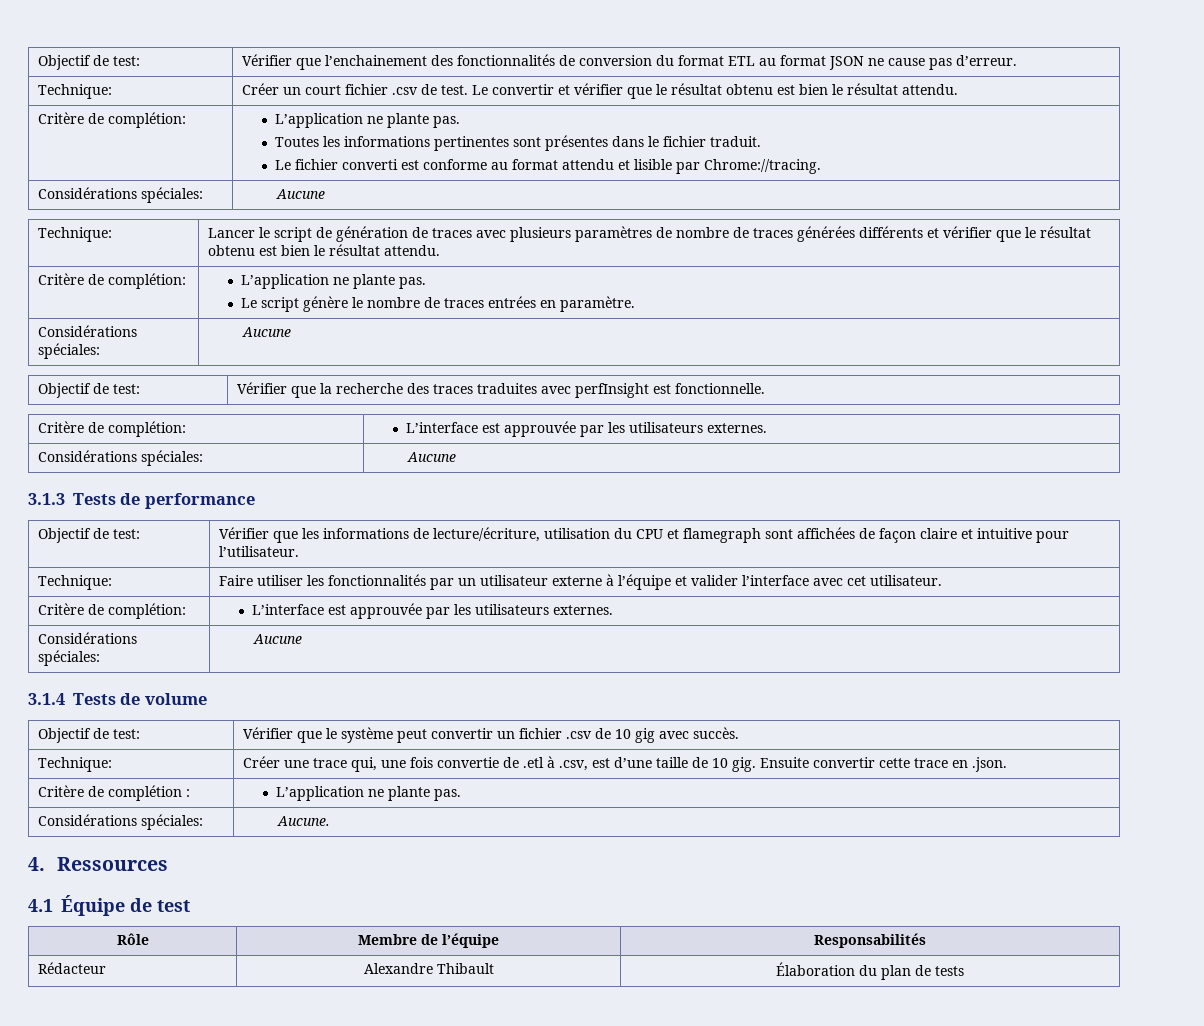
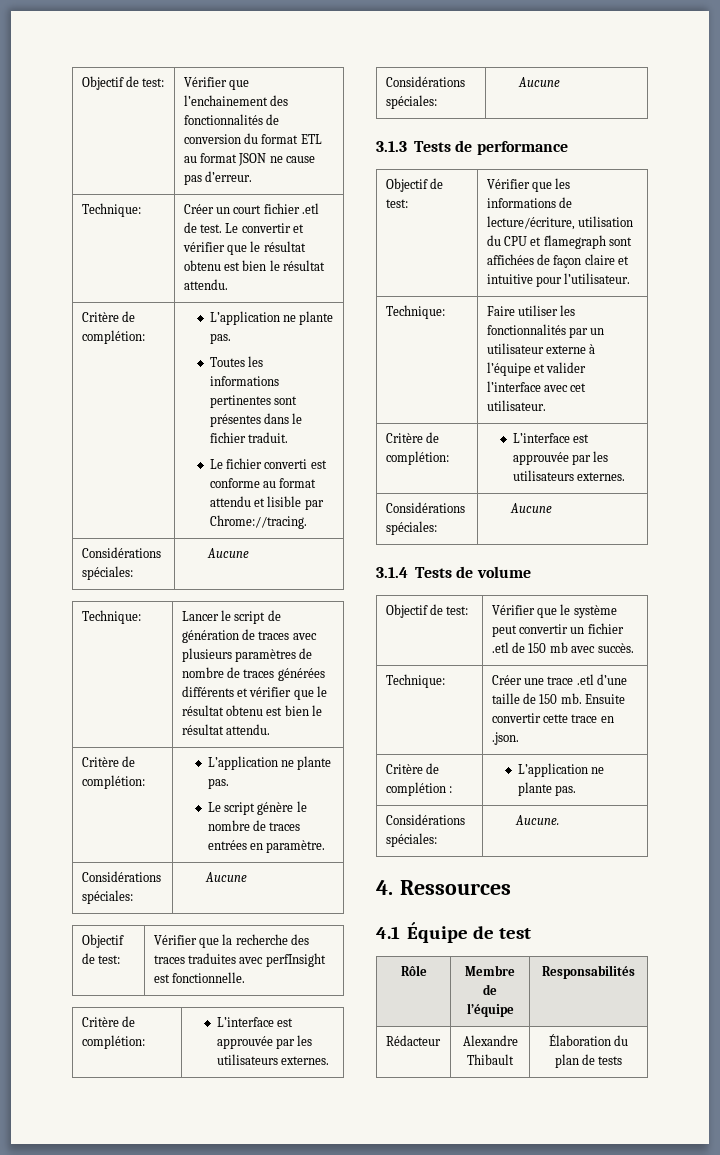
[391,87,418,95] .csv -> [302,203,320,214] .etl
[565,728,655,743] .csv de 10 gig -> [491,642,568,653] .etl de 150 mb
[350,756,610,772] qui, une fois convertie de .etl à .csv, est -> [576,674,594,685] .etl
[711,757,756,772] 10 gig. -> [539,693,582,704] 150 mb.

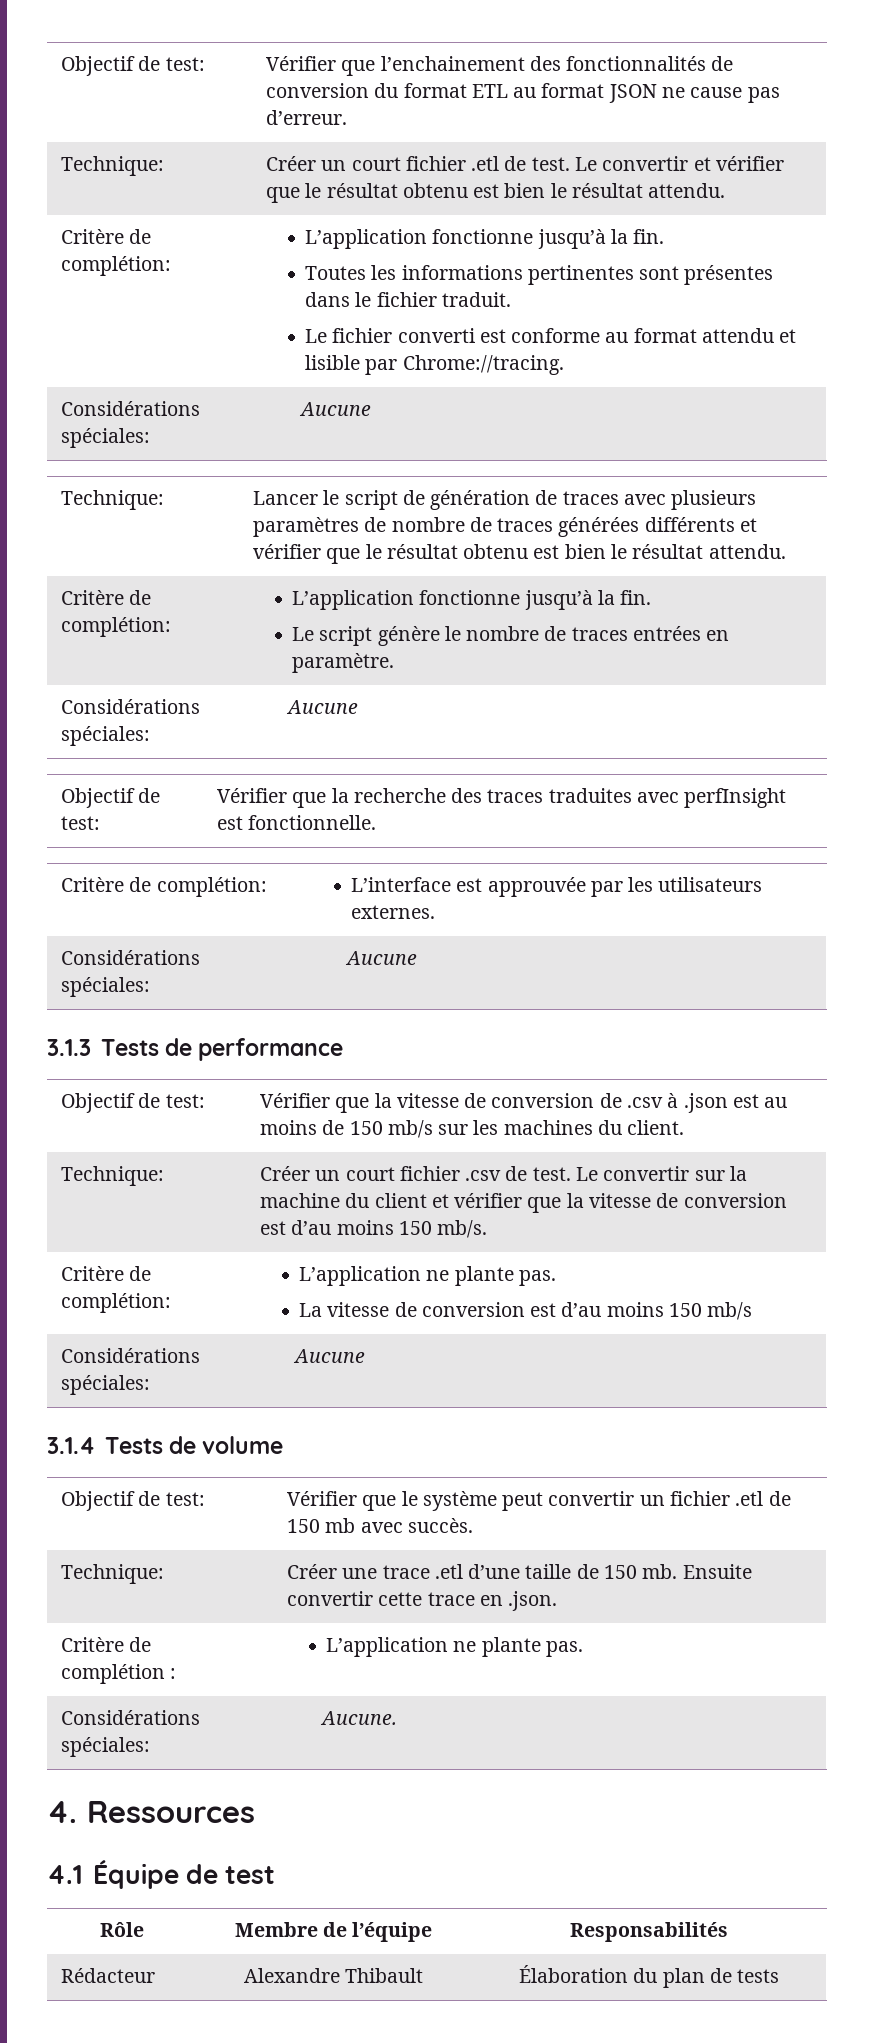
[282,311,334,325] [209,333,231,344] ne plante pas. -> [432,229,665,249] fonctionne jusqu’à la fin.
[280,756,332,770] [207,778,229,789] ne plante pas. -> [419,590,652,610] fonctionne jusqu’à la fin.
[555,178,571,189] [486,197,573,208] [486,216,634,230] [486,235,633,249] [486,254,630,268] [486,273,631,287] [385,305,445,319] [486,305,576,316] [486,324,605,338] [486,343,596,354] [486,362,587,376] [486,381,587,392] [486,400,546,411] [385,432,440,443] [385,451,449,465] [512,433,589,443] [512,451,609,465] [512,470,625,481] les informations de lecture/écriture, utilisation du CPU et flamegraph sont affichées de façon claire et intuitive pour l’utilisateur. // Technique: | Faire utiliser les fonctionnalités par un utilisateur externe à l’équipe et valider l’interface avec cet utilisateur. // Critère de complétion: | L’interface est approuvée par les utilisateurs externes. -> [374,1093,788,1113] [260,1120,685,1138] [61,1166,165,1186] [260,1166,747,1181] [260,1193,787,1213] [260,1220,488,1238] [61,1266,152,1281] [61,1293,172,1313] [299,1266,556,1286] [299,1302,753,1320] la vitesse de conversion de .csv à .json est au moins de 150 mb/s sur les machines du client. // Technique: | Créer un court fichier .csv de test. Le convertir sur la machine du client et vérifier que la vitesse de conversion est d’au moins 150 mb/s. // Critère de complétion: | L’application ne plante pas. // La vitesse de conversion est d’au moins 150 mb/s

